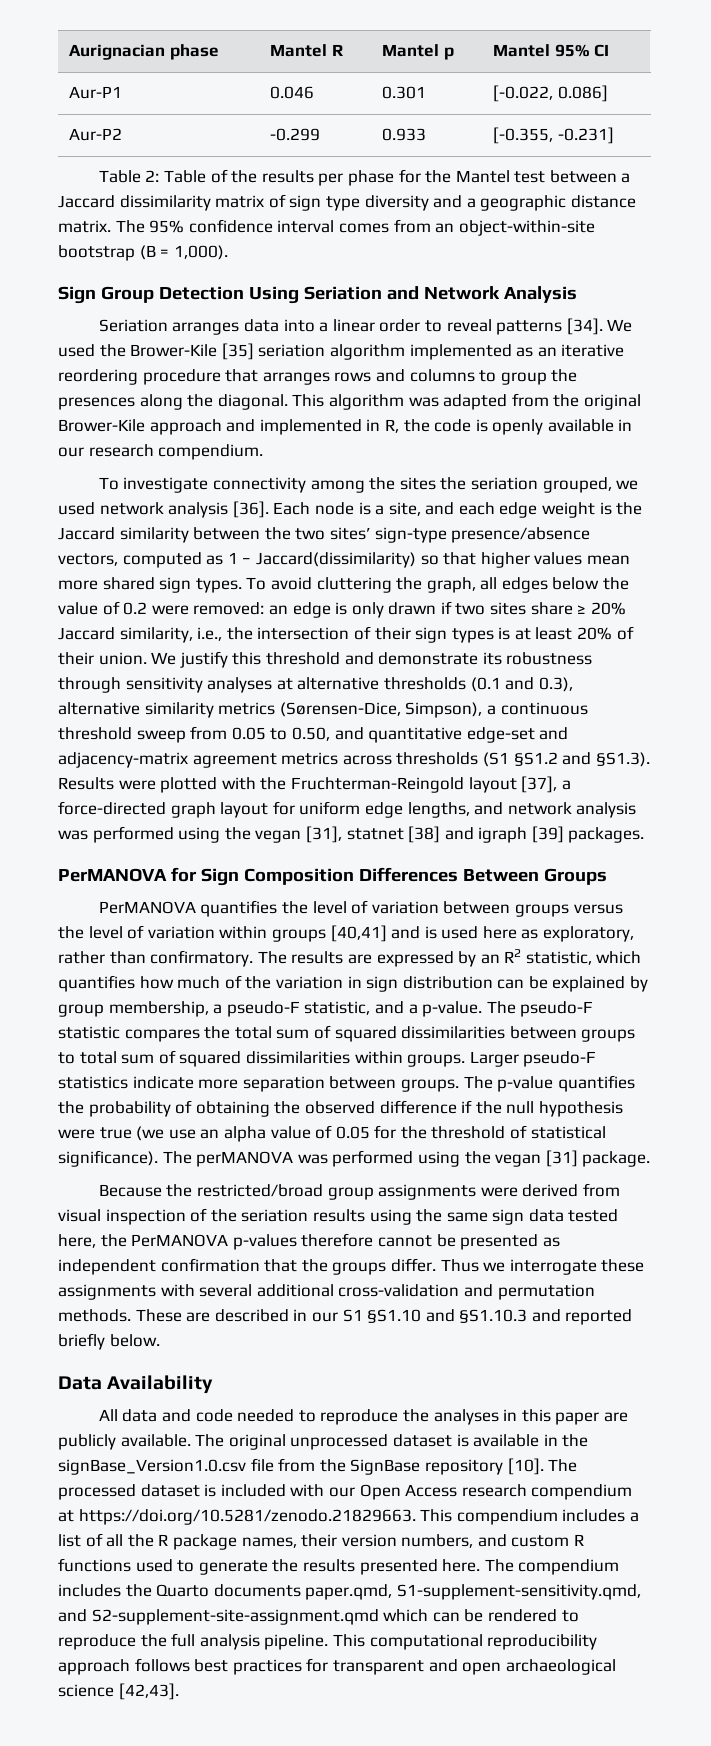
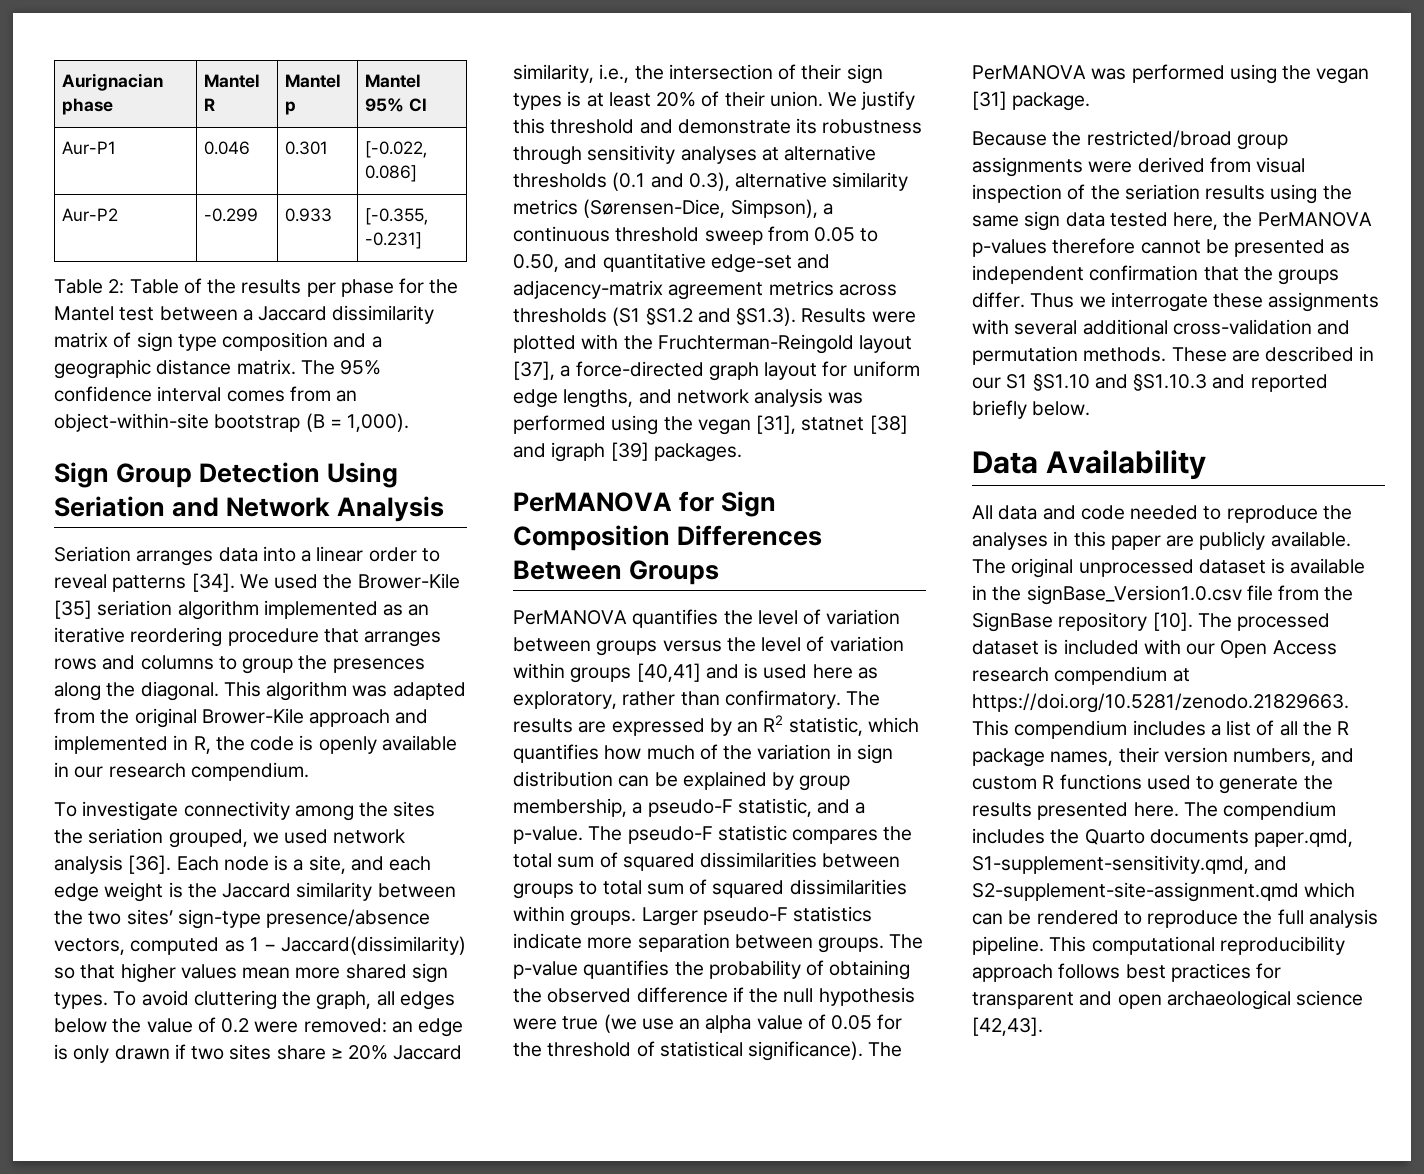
[364,195,429,211] diversity -> [222,332,329,351] composition
[196,1151,294,1167] perMANOVA -> [972,65,1086,80] PerMANOVA

